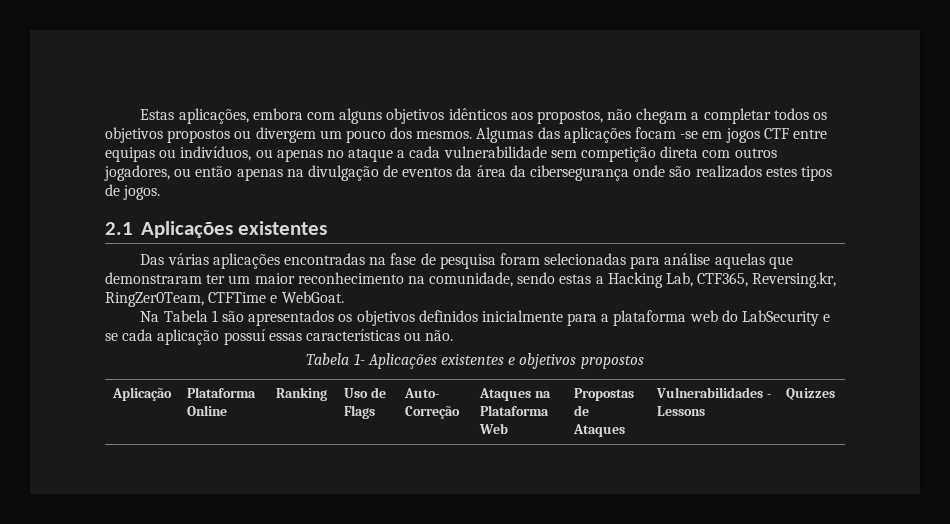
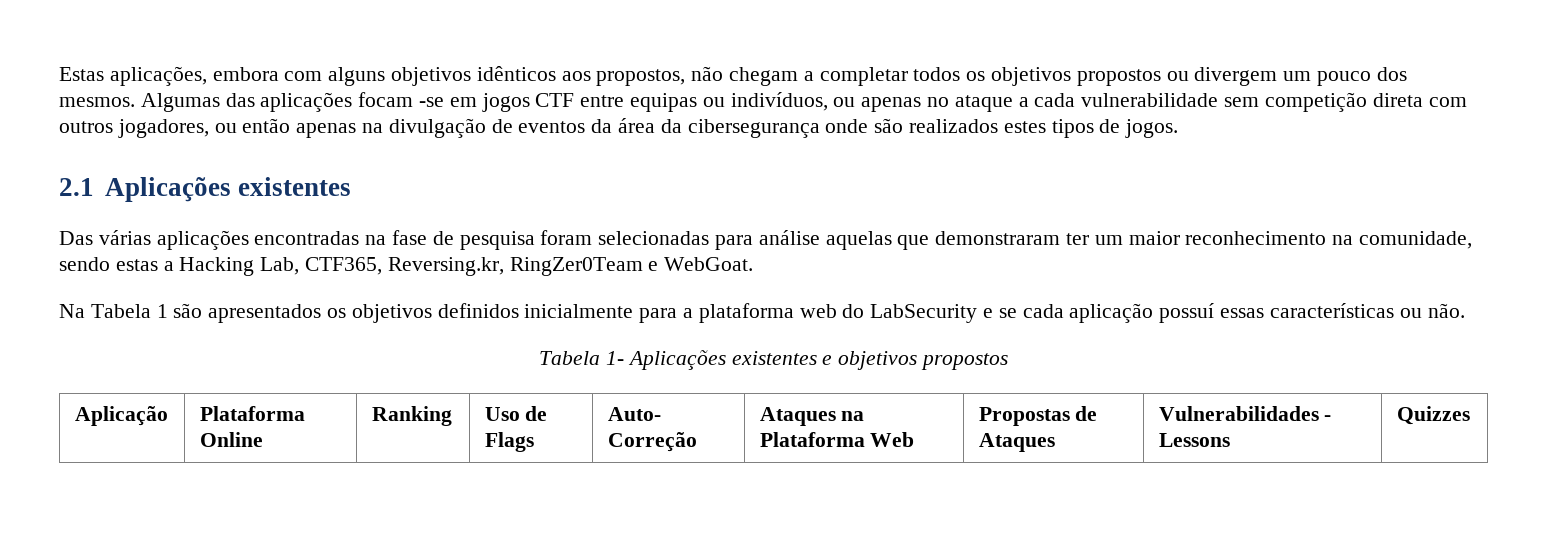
[105,292,267,307] RingZer0Team, CTFTime -> [509,257,643,276] RingZer0Team

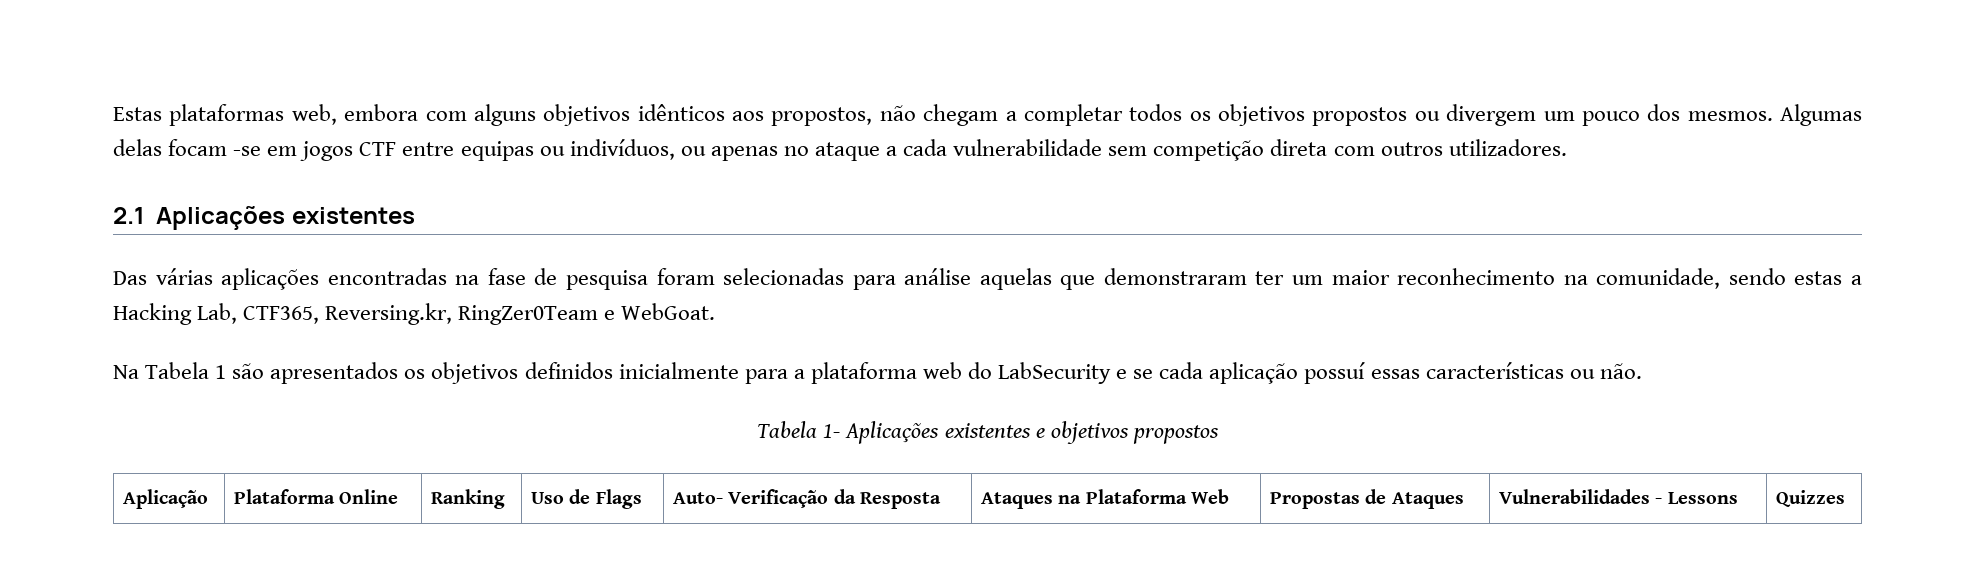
[109,66,207,86] aplicações, -> [169,104,337,126] plataformas web,
[225,92,353,112] das aplicações -> [113,139,162,156] delas
[117,118,1179,138] jogadores, ou então apenas na divulgação de eventos da área da cibersegurança onde são realizados estes tipos de jogos. -> [1448,139,1567,156] utilizadores.
[607,432,697,452] Correção -> [728,489,942,509] Verificação da Resposta

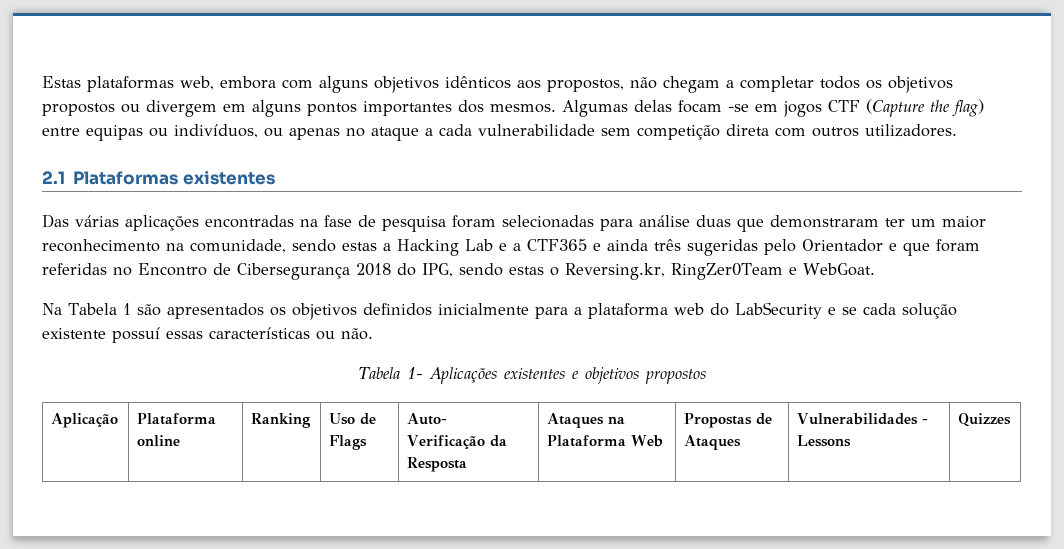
[1543,111,1640,126] um pouco -> [223,100,452,117] em alguns pontos importantes
(397, 149) none -> [866,99,984,117] (Capture the flag)
[156,206,286,230] Aplicações -> [73,171,179,185] Plataformas
[979,268,1052,290] aquelas -> [696,215,731,227] duas
[197,303,320,324] Lab, CTF365, -> [465,239,980,256] [42,263,559,280] Lab e a CTF365 e ainda três sugeridas pelo Orientador e que foram referidas no Encontro de Cibersegurança 2018 do IPG, sendo estas o
[1209,362,1299,384] aplicação -> [901,303,957,319] [42,328,106,339] solução existente
[339,489,399,504] Online -> [137,435,181,446] online

